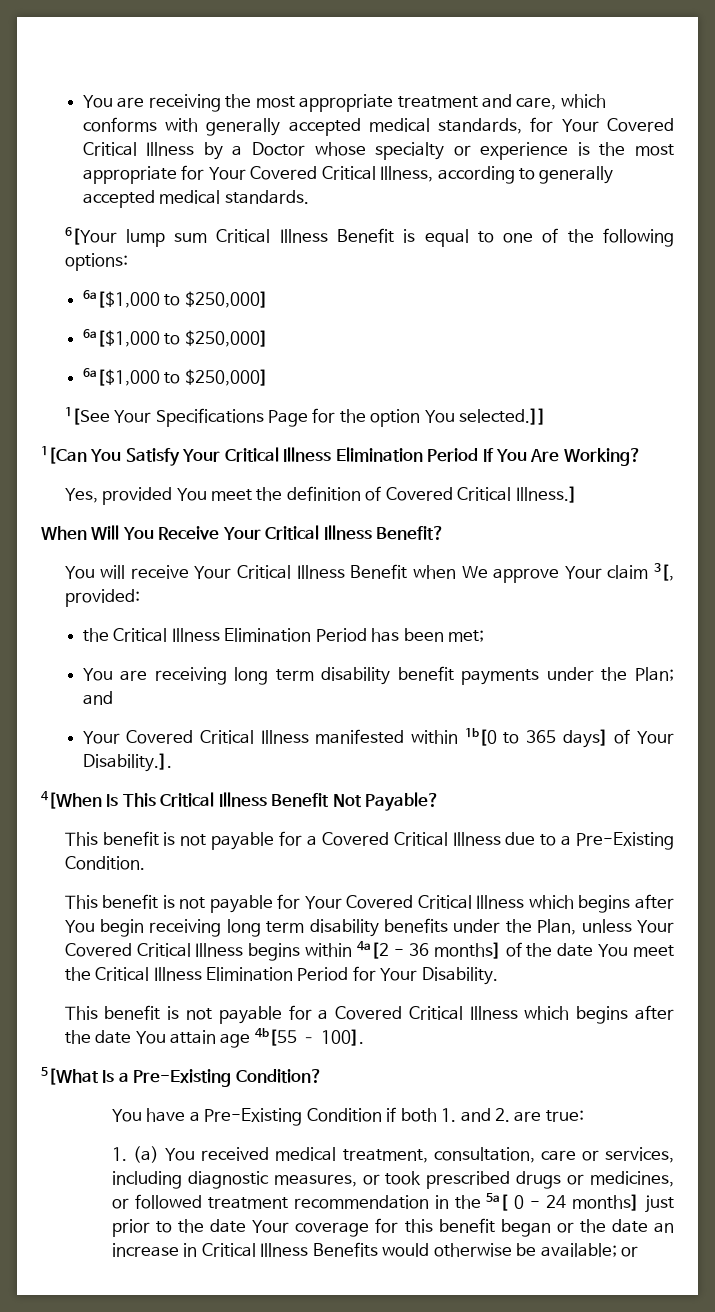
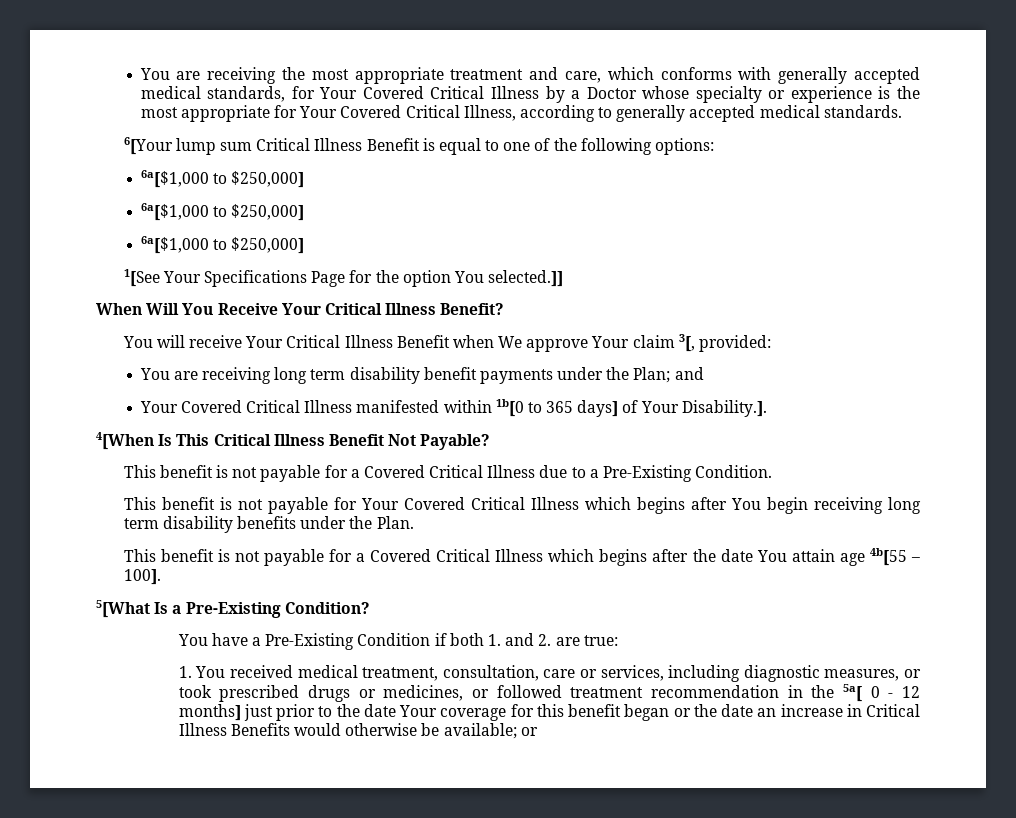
[41,446,641,466] [64,486,577,505] // 1[Can You Satisfy Your Critical Illness Elimination Period If You Are Working? // Yes, provided You meet the definition of Covered Critical Illness.] -> (564, 278) none
[82,628,484,642] // the Critical Illness Elimination Period has been met; -> (771, 343) none
[537,919,675,935] [64,941,674,961] [64,966,498,985] Plan, unless Your Covered Critical Illness begins within 4a[2 - 36 months] of the date You meet the Critical Illness Elimination Period for Your Disability. -> [376,516,414,529] Plan.
[133,1146,160,1163] (a) -> (192, 672) none
[546,1195,567,1208] 24 -> [902,686,921,698] 12

